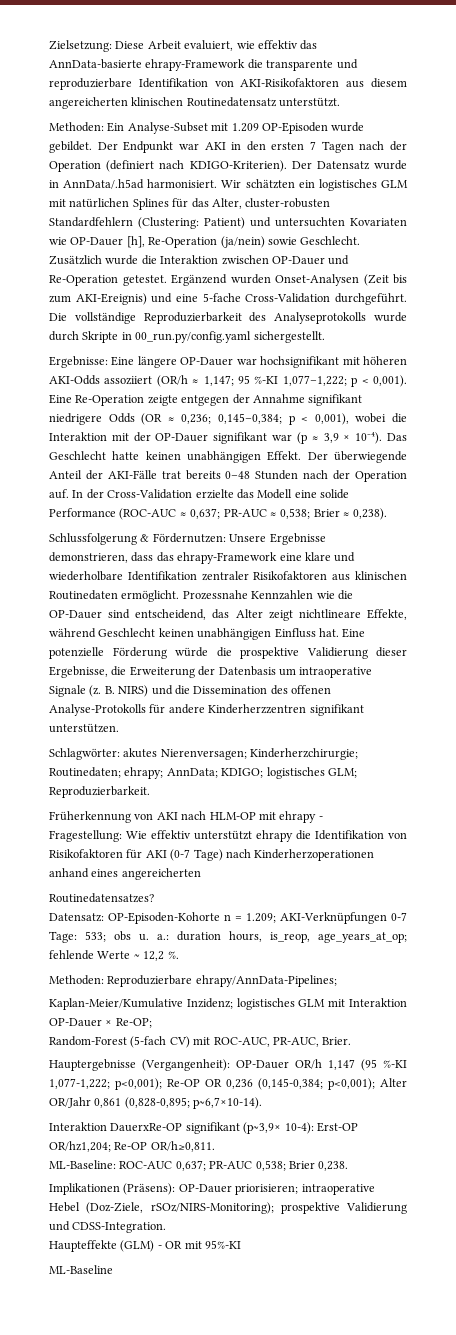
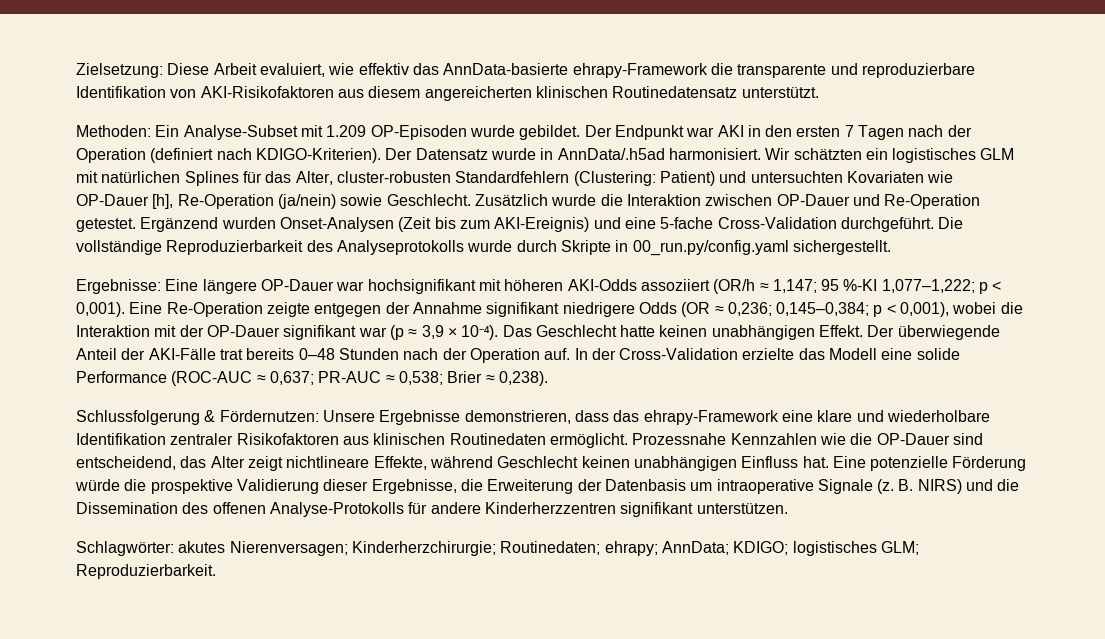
[49,811,323,823] [49,830,407,842] [49,849,375,861] [49,868,201,880] [49,893,154,903] [49,912,407,924] [49,931,407,943] [49,950,179,961] [49,975,337,987] [49,998,408,1010] [49,1018,152,1028] [49,1036,352,1048] [49,1059,407,1071] [49,1078,407,1090] [49,1097,263,1109] [49,1122,358,1134] [49,1141,215,1152] [49,1160,349,1171] [49,1183,375,1195] [49,1202,407,1214] [49,1221,167,1233] [49,1240,241,1252] [49,1265,113,1274] // Früherkennung von AKI nach HLM-OP mit ehrapy - // Fragestellung: Wie effektiv unterstützt ehrapy die Identifikation von Risikofaktoren für AKI (0-7 Tage) nach Kinderherzoperationen anhand eines angereicherten // Routinedatensatzes? // Datensatz: OP-Episoden-Kohorte n = 1.209; AKI-Verknüpfungen 0-7 Tage: 533; obs u. a.: duration hours, is_reop, age_years_at_op; fehlende Werte ~ 12,2 %. // Methoden: Reproduzierbare ehrapy/AnnData-Pipelines; // Kaplan-Meier/Kumulative Inzidenz; logistisches GLM mit Interaktion OP-Dauer × Re-OP; // Random-Forest (5-fach CV) mit ROC-AUC, PR-AUC, Brier. // Hauptergebnisse (Vergangenheit): OP-Dauer OR/h 1,147 (95 %-KI 1,077-1,222; p<0,001); Re-OP OR 0,236 (0,145-0,384; p<0,001); Alter OR/Jahr 0,861 (0,828-0,895; p~6,7×10-14). // Interaktion DauerxRe-OP signifikant (p~3,9× 10-4): Erst-OP OR/hz1,204; Re-OP OR/h≥0,811. // ML-Baseline: ROC-AUC 0,637; PR-AUC 0,538; Brier 0,238. // Implikationen (Präsens): OP-Dauer priorisieren; intraoperative Hebel (Doz-Ziele, rSOz/NIRS-Monitoring); prospektive Validierung und CDSS-Integration. // Haupteffekte (GLM) - OR mit 95%-KI // ML-Baseline -> (216, 571) none

